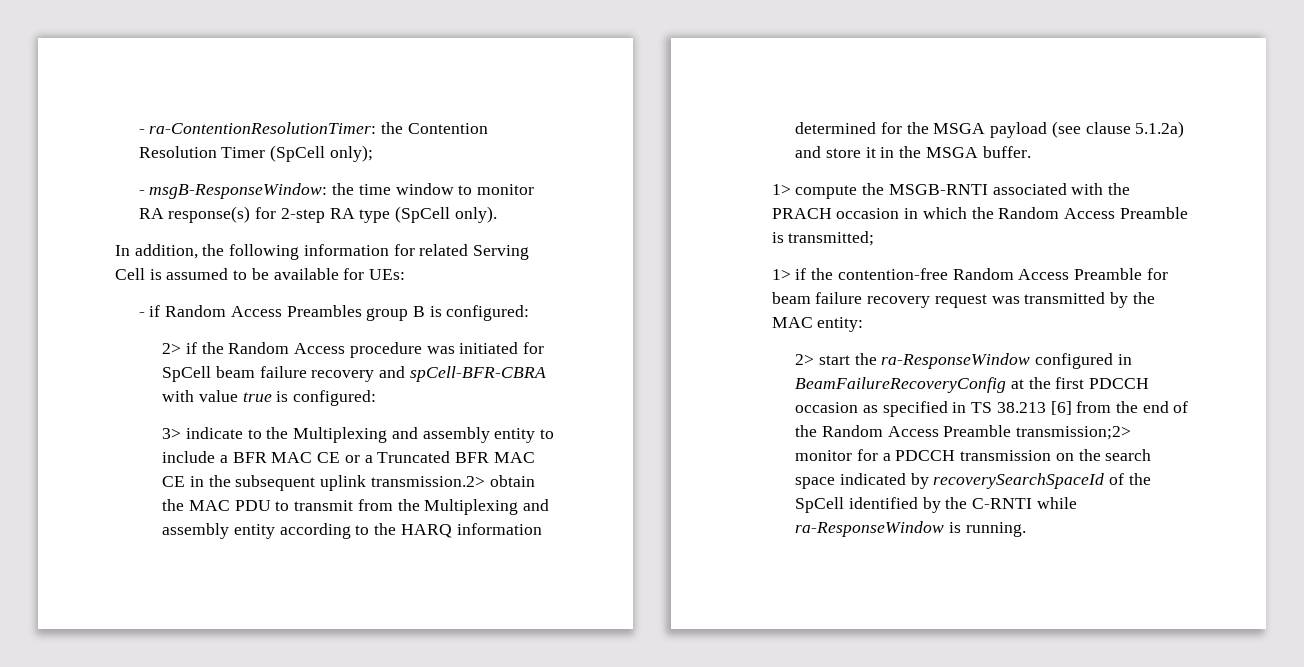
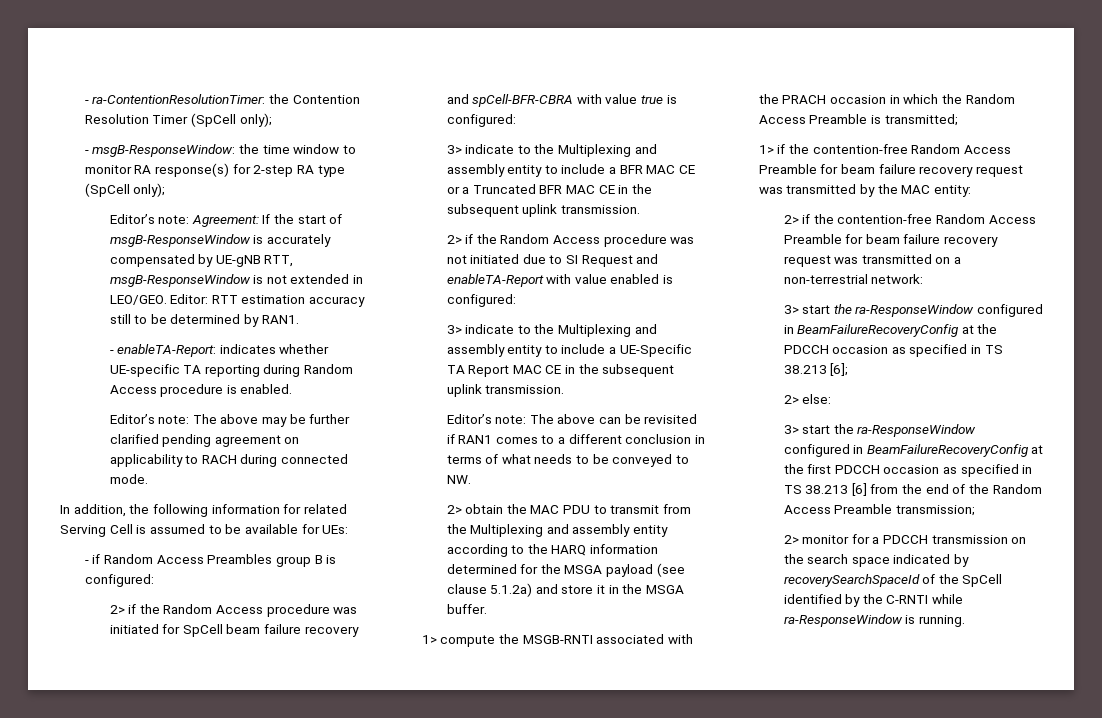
[454,206,497,223] only). -> [133,183,166,197] [109,214,343,227] [109,234,331,247] [109,254,294,267] [109,274,364,287] [109,294,366,307] [109,314,299,327] [109,344,330,357] [109,364,354,377] [109,384,293,397] [109,414,351,427] [109,434,300,447] [109,454,349,467] [109,474,148,484] only); // Editor’s note: Agreement: If the start of msgB-ResponseWindow is accurately compensated by UE-gNB RTT, msgB-ResponseWindow is not extended in LEO/GEO. Editor: RTT estimation accuracy still to be determined by RAN1. // - enableTA-Report: indicates whether UE-specific TA reporting during Random Access procedure is enabled. // Editor’s note: The above may be further clarified pending agreement on applicability to RACH during connected mode.
[370,476,485,487] transmission.2> -> [560,205,640,214] [446,234,695,247] [446,254,659,267] [446,274,674,287] [446,294,516,307] [446,324,657,337] [446,344,692,357] [446,364,675,377] [446,384,565,397] [446,414,698,424] [446,434,706,444] [446,454,690,467] [446,475,471,484] [446,505,462,514] transmission. // 2> if the Random Access procedure was not initiated due to SI Request and enableTA-Report with value enabled is configured: // 3> indicate to the Multiplexing and assembly entity to include a UE-Specific TA Report MAC CE in the subsequent uplink transmission. // Editor’s note: The above can be revisited if RAN1 comes to a different conclusion in terms of what needs to be conveyed to NW. // 2>
(815, 359) none -> [802,214,1036,224] [783,234,999,247] [783,254,962,267] [783,274,924,284] [783,304,1044,317] [783,324,998,337] [783,344,1003,357] [783,363,849,376] [783,394,832,404] [783,425,799,434] if the contention-free Random Access Preamble for beam failure recovery request was transmitted on a non-terrestrial network: // 3> start the ra-ResponseWindow configured in BeamFailureRecoveryConfig at the PDCCH occasion as specified in TS 38.213 [6]; // 2> else: // 3>
[1016,426,1132,440] transmission;2> -> [895,505,975,516] [783,535,799,544] transmission; // 2>

